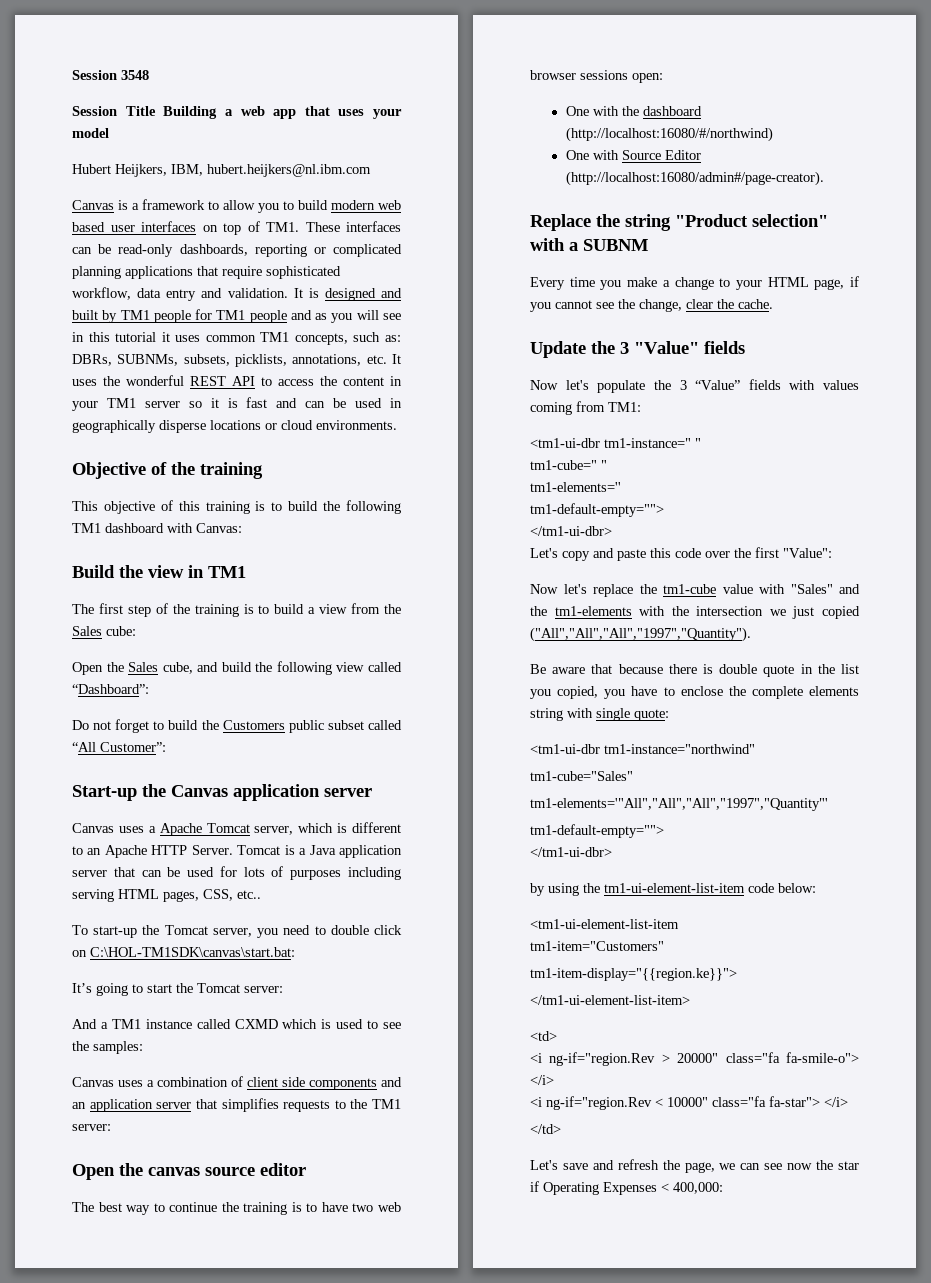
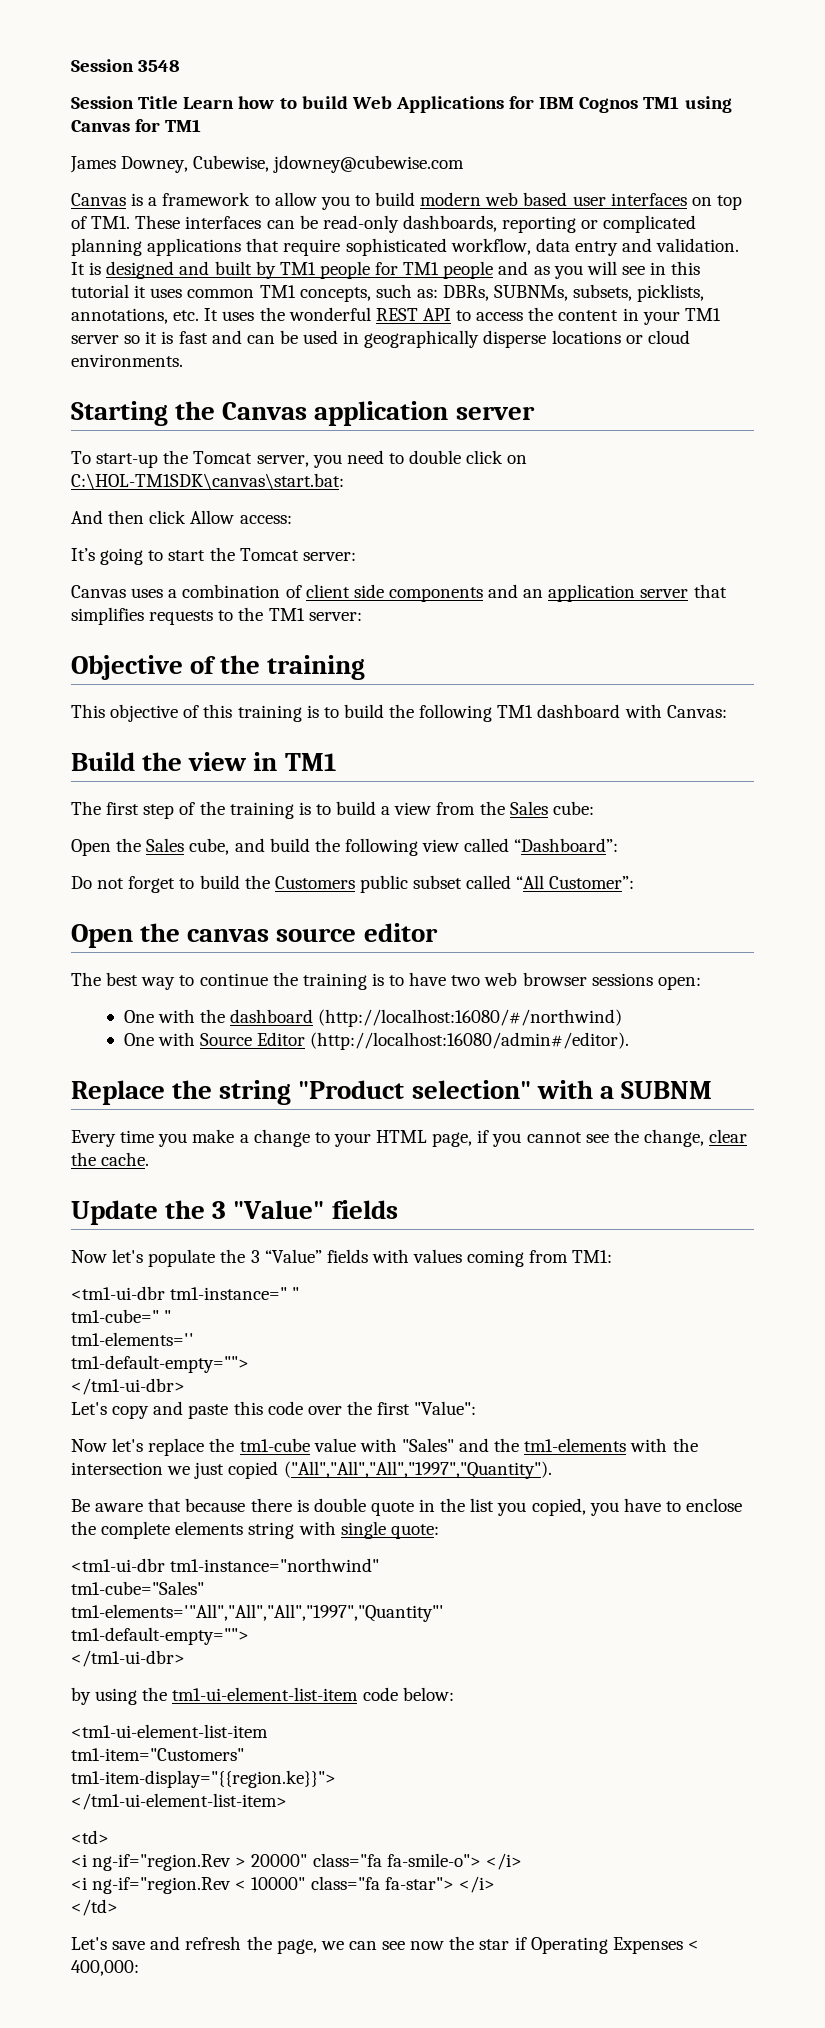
[163,106,402,119] [72,128,109,138] [72,164,371,177] Building a web app that uses your model // Hubert Heijkers, IBM, hubert.heijkers@nl.ibm.com -> [183,96,732,113] [71,119,202,132] [70,155,465,173] Learn how to build Web Applications for IBM Cognos TM1 using Canvas for TM1 // James Downey, Cubewise, jdowney@cubewise.com
(397, 425) none -> [71,401,535,426] [71,450,528,468] [71,473,344,490] [71,510,292,524] [71,547,356,565] [71,584,727,602] [71,607,362,625] // Starting the Canvas application server // To start-up the Tomcat server, you need to double click on C:\HOL-TM1SDK\canvas\start.bat: // And then click Allow access: // It’s going to start the Tomcat server: // Canvas uses a combination of client side components and an application server that simplifies requests to the TM1 server:
[72,784,372,801] [72,822,401,836] [72,845,403,858] [72,866,401,880] [72,889,261,902] [72,925,403,938] [72,947,295,957] [72,983,283,996] [72,1019,401,1029] [72,1041,143,1054] [72,1076,402,1090] [72,1098,401,1112] [72,1124,111,1131] // Start-up the Canvas application server // Canvas uses a Apache Tomcat server, which is different to an Apache HTTP Server. Tomcat is a Java application server that can be used for lots of purposes including serving HTML pages, CSS, etc.. // To start-up the Tomcat server, you need to double click on C:\HOL-TM1SDK\canvas\start.bat: // It’s going to start the Tomcat server: // And a TM1 instance called CXMD which is used to see the samples: // Canvas uses a combination of client side components and an application server that simplifies requests to the TM1 server: -> (635, 882) none
[565,171,824,186] (http://localhost:16080/admin#/page-creator). -> [310,1032,630,1050] (http://localhost:16080/admin#/editor).

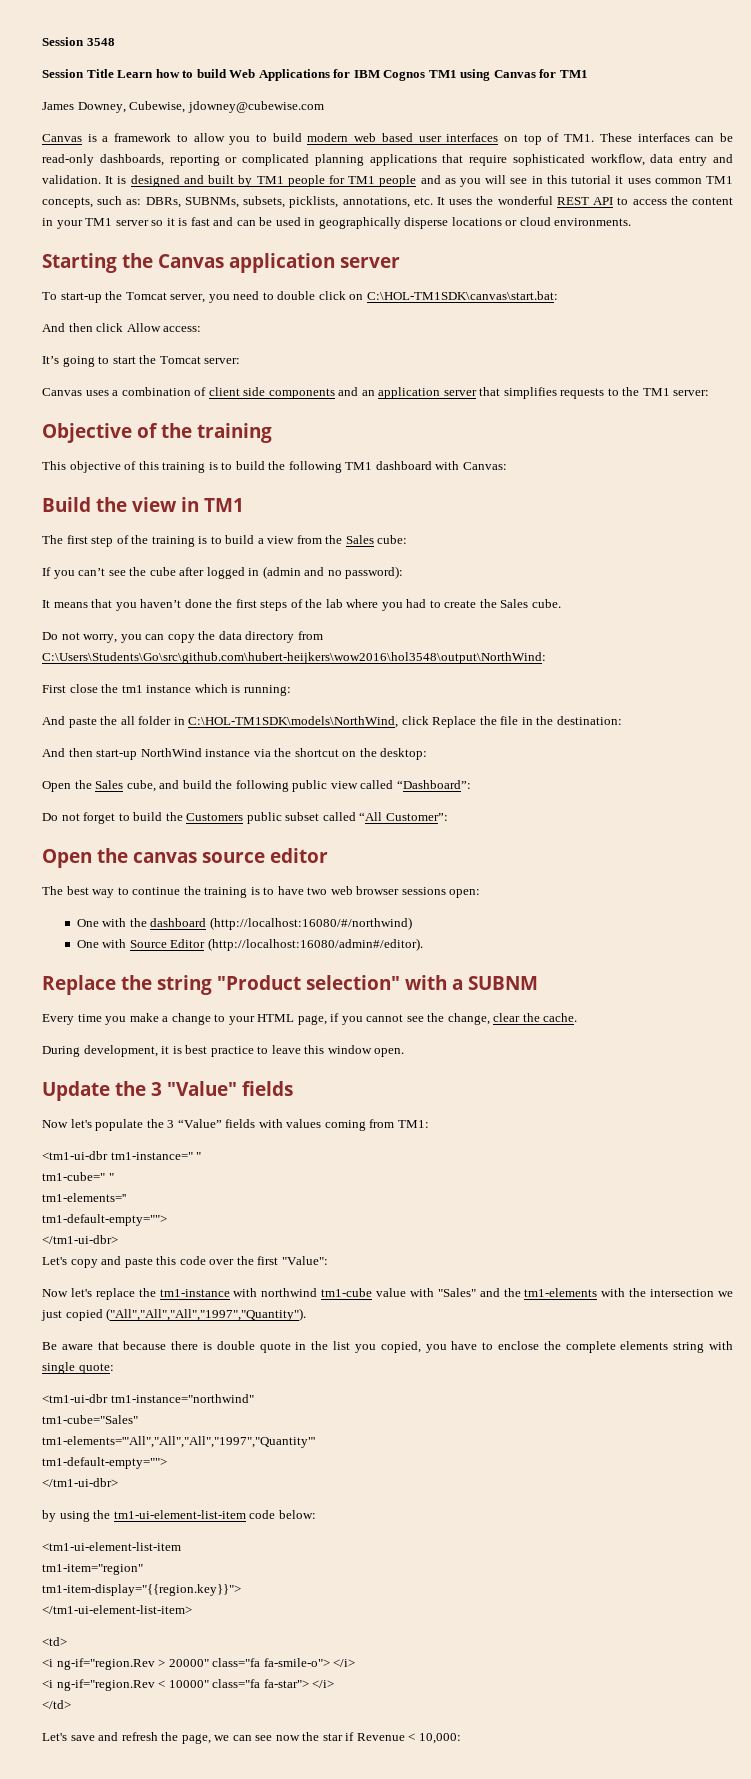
(594, 808) none -> [42,566,404,579] [42,599,561,611] [42,631,323,643] [42,652,546,664] [42,684,291,696] [42,716,622,728] [42,748,428,760] // If you can’t see the cube after logged in (admin and no password): // It means that you haven’t done the first steps of the lab where you had to create the Sales cube. // Do not worry, you can copy the data directory from C:\Users\Students\Go\src\github.com\hubert-heijkers\wow2016\hol3548\output\NorthWind: // First close the tm1 instance which is running: // And paste the all folder in C:\HOL-TM1SDK\models\NorthWind, click Replace the file in the destination: // And then start-up NorthWind instance via the shortcut on the desktop:
(418, 847) none -> [292,780,328,792] public
(150, 1159) none -> [42,1045,405,1057] // During development, it is best practice to leave this window open.
(235, 1445) none -> [159,1288,318,1297] tm1-instance with northwind
[71,1748,244,1761] [71,1770,336,1788] tm1-item="Customers" // tm1-item-display="{{region.ke}}"> -> [42,1564,143,1575] [42,1584,241,1596] tm1-item="region" // tm1-item-display="{{region.key}}">
[530,1937,699,1954] [71,1960,139,1976] Operating Expenses < 400,000: -> [356,1733,461,1744] Revenue < 10,000:

